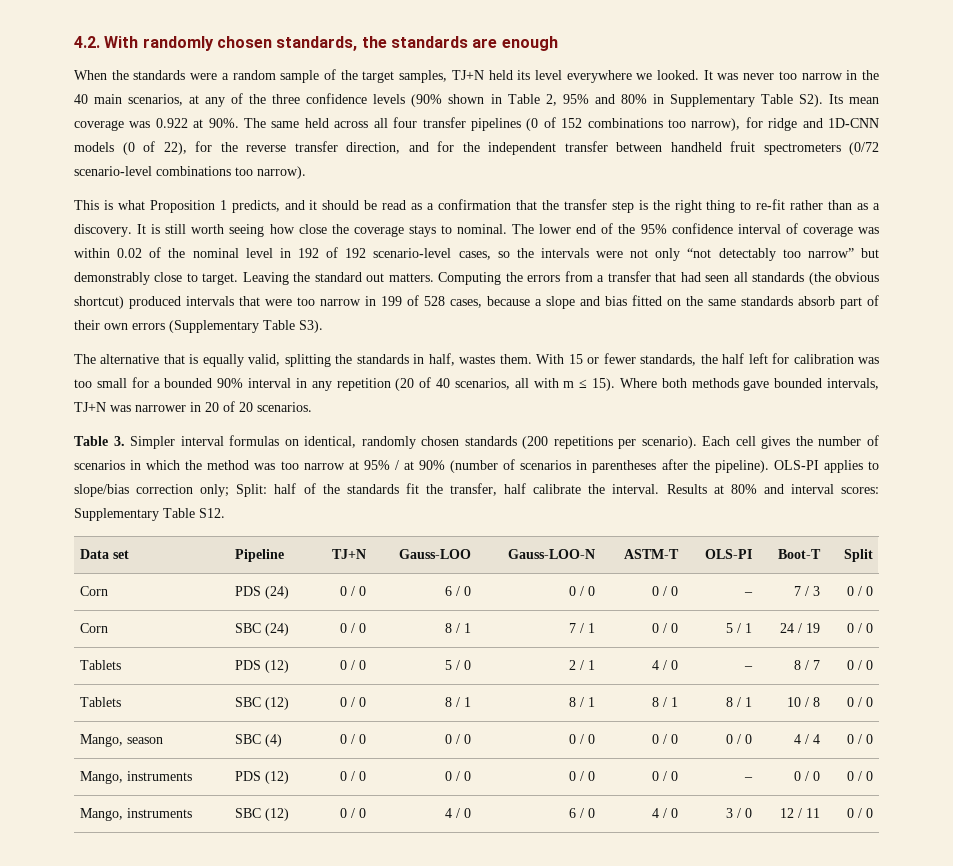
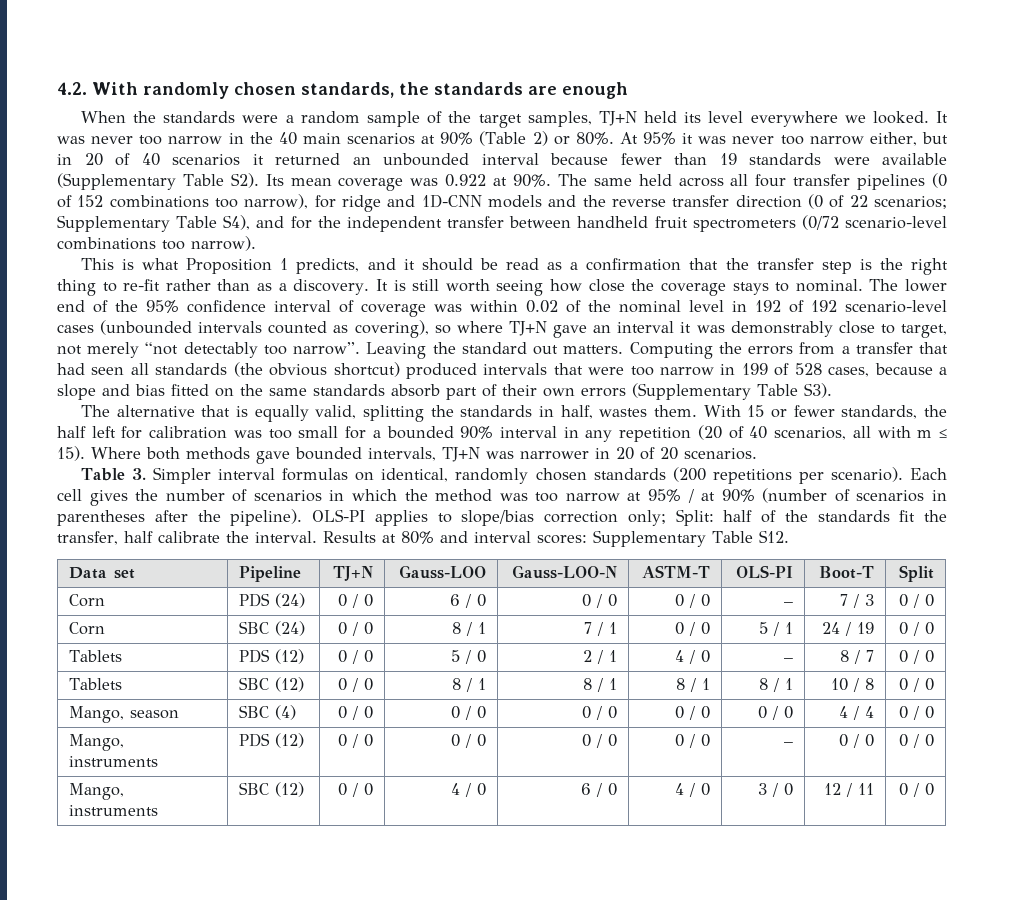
[128,93,755,107] scenarios, at any of the three confidence levels (90% shown in Table 2, 95% and 80% in Supplementary -> [347,131,948,146] [57,153,947,166] [57,173,176,190] scenarios at 90% (Table 2) or 80%. At 95% it was never too narrow either, but in 20 of 40 scenarios it returned an unbounded interval because fewer than 19 standards were available (Supplementary
[122,141,400,155] (0 of 22), for the reverse transfer direction, -> [548,194,948,209] [57,215,251,232] and the reverse transfer direction (0 of 22 scenarios; Supplementary Table S4),
[458,248,879,261] [74,272,239,285] cases, so the intervals were not only “not detectably too narrow” but demonstrably close to target. -> [57,320,948,338] [57,342,361,358] cases (unbounded intervals counted as covering), so where TJ+N gave an interval it was demonstrably close to target, not merely “not detectably too narrow”.

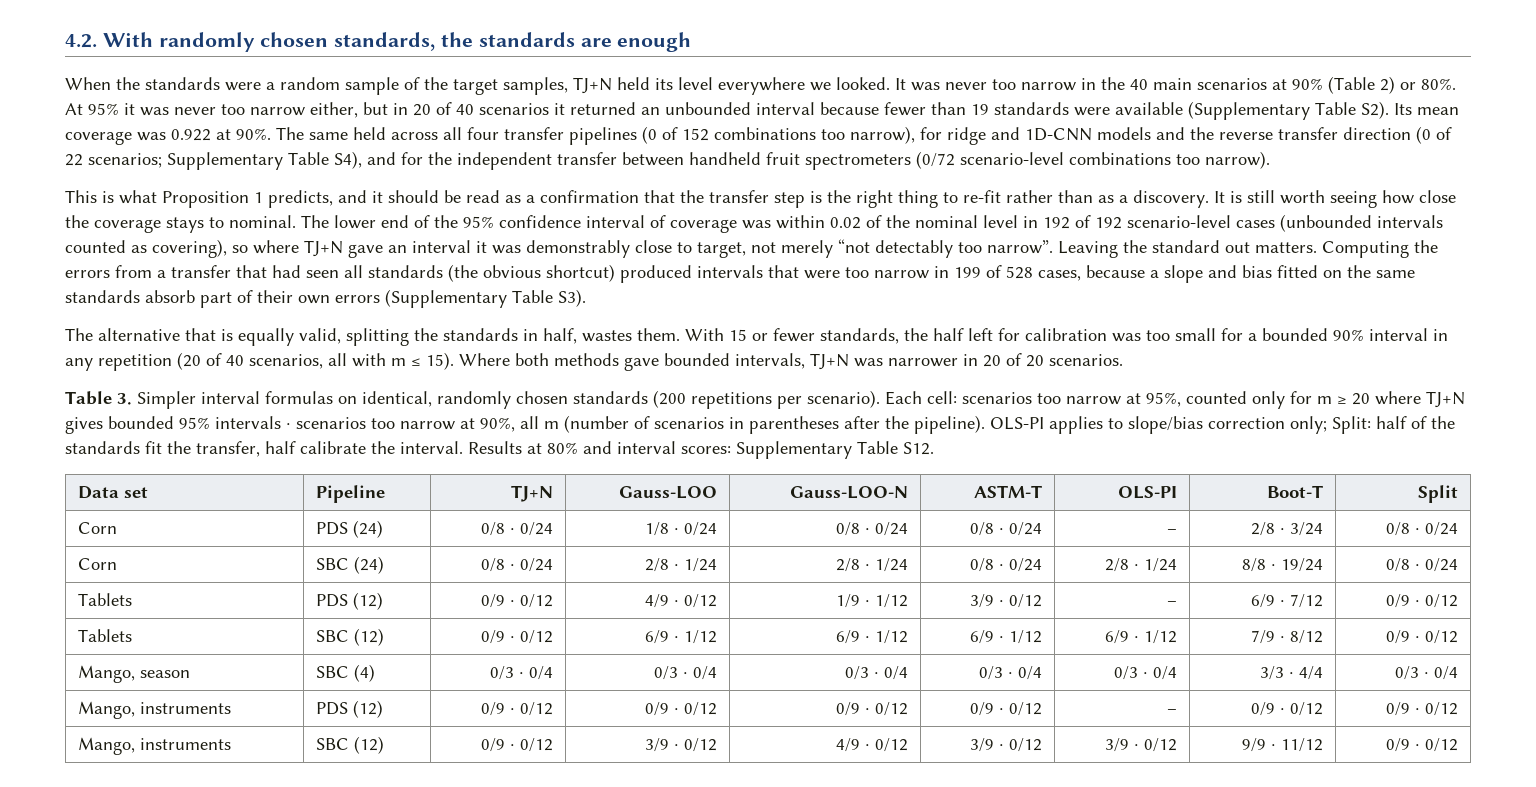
[57,489,755,506] cell gives the number of scenarios in which the method was too narrow at 95% / at 90% -> [927,391,1465,409] [65,416,559,434] cell: scenarios too narrow at 95%, counted only for m ≥ 20 where TJ+N gives bounded 95% intervals · scenarios too narrow at 90%, all m
[337,594,373,608] [449,594,486,608] [581,594,617,608] [674,594,710,608] [783,602,793,606] [839,594,874,608] [898,594,934,608] [69,622,106,635] [239,621,306,636] [337,622,373,636] [451,622,486,636] [583,622,617,636] [674,622,710,636] [758,622,793,636] [821,622,874,636] [898,622,934,636] [69,650,123,662] [239,649,305,664] [337,650,373,664] [450,650,486,664] [582,650,617,664] [674,650,710,664] [783,658,793,662] [839,650,874,664] [898,650,934,664] [69,678,123,690] [239,677,305,692] [337,678,373,692] [451,678,486,692] [582,678,617,692] [675,678,710,692] [758,678,793,692] [830,678,874,692] [898,678,934,692] [69,706,180,723] [239,705,297,720] [337,706,373,720] [450,706,486,720] [581,706,617,720] [674,706,710,720] [757,706,793,720] [838,706,874,720] [898,706,934,720] [69,734,125,751] [69,756,159,767] [239,733,305,748] [337,734,373,748] [450,734,486,748] [581,734,617,748] [674,734,710,748] [783,742,793,746] [838,734,874,748] [898,734,934,748] [69,783,125,800] [69,805,159,816] [239,782,305,797] [337,783,373,797] [450,783,486,797] [580,783,617,797] [674,783,710,797] [757,783,793,797] [823,783,874,797] [898,783,934,797] 0 / 0 | 6 / 0 | 0 / 0 | 0 / 0 | – | 7 / 3 | 0 / 0 // Corn | SBC (24) | 0 / 0 | 8 / 1 | 7 / 1 | 0 / 0 | 5 / 1 | 24 / 19 | 0 / 0 // Tablets | PDS (12) | 0 / 0 | 5 / 0 | 2 / 1 | 4 / 0 | – | 8 / 7 | 0 / 0 // Tablets | SBC (12) | 0 / 0 | 8 / 1 | 8 / 1 | 8 / 1 | 8 / 1 | 10 / 8 | 0 / 0 // Mango, season | SBC (4) | 0 / 0 | 0 / 0 | 0 / 0 | 0 / 0 | 0 / 0 | 4 / 4 | 0 / 0 // Mango, instruments | PDS (12) | 0 / 0 | 0 / 0 | 0 / 0 | 0 / 0 | – | 0 / 0 | 0 / 0 // Mango, instruments | SBC (12) | 0 / 0 | 4 / 0 | 6 / 0 | 4 / 0 | 3 / 0 | 12 / 11 | 0 / 0 -> [480,522,553,536] [644,522,717,536] [835,522,908,536] [969,522,1042,536] [1166,529,1177,534] [1250,522,1323,536] [1385,522,1458,536] [78,558,118,570] [316,556,385,574] [480,558,553,572] [644,558,717,572] [835,558,908,572] [969,558,1042,572] [1104,558,1177,572] [1241,558,1323,572] [1385,558,1458,572] [78,593,133,606] [316,592,384,610] [480,594,553,608] [644,594,717,608] [835,594,908,608] [969,594,1042,608] [1166,601,1177,606] [1250,594,1323,608] [1385,594,1458,608] [78,629,133,642] [316,628,385,646] [480,630,553,644] [644,630,717,644] [835,630,908,644] [969,630,1042,644] [1104,630,1177,644] [1250,630,1323,644] [1385,630,1458,644] [78,665,191,683] [316,664,376,682] [489,666,553,680] [653,666,717,680] [844,666,908,680] [978,666,1042,680] [1113,666,1177,680] [1259,666,1323,680] [1394,666,1458,680] [78,701,232,719] [316,700,384,718] [480,702,553,716] [644,702,717,716] [835,702,908,716] [969,702,1042,716] [1166,709,1177,714] [1250,702,1323,716] [1385,702,1458,716] [78,737,232,755] [316,736,385,754] [480,738,553,752] [644,738,717,752] [835,738,908,752] [969,738,1042,752] [1104,738,1177,752] [1241,738,1323,752] [1385,738,1458,752] 0/8 · 0/24 | 1/8 · 0/24 | 0/8 · 0/24 | 0/8 · 0/24 | – | 2/8 · 3/24 | 0/8 · 0/24 // Corn | SBC (24) | 0/8 · 0/24 | 2/8 · 1/24 | 2/8 · 1/24 | 0/8 · 0/24 | 2/8 · 1/24 | 8/8 · 19/24 | 0/8 · 0/24 // Tablets | PDS (12) | 0/9 · 0/12 | 4/9 · 0/12 | 1/9 · 1/12 | 3/9 · 0/12 | – | 6/9 · 7/12 | 0/9 · 0/12 // Tablets | SBC (12) | 0/9 · 0/12 | 6/9 · 1/12 | 6/9 · 1/12 | 6/9 · 1/12 | 6/9 · 1/12 | 7/9 · 8/12 | 0/9 · 0/12 // Mango, season | SBC (4) | 0/3 · 0/4 | 0/3 · 0/4 | 0/3 · 0/4 | 0/3 · 0/4 | 0/3 · 0/4 | 3/3 · 4/4 | 0/3 · 0/4 // Mango, instruments | PDS (12) | 0/9 · 0/12 | 0/9 · 0/12 | 0/9 · 0/12 | 0/9 · 0/12 | – | 0/9 · 0/12 | 0/9 · 0/12 // Mango, instruments | SBC (12) | 0/9 · 0/12 | 3/9 · 0/12 | 4/9 · 0/12 | 3/9 · 0/12 | 3/9 · 0/12 | 9/9 · 11/12 | 0/9 · 0/12

